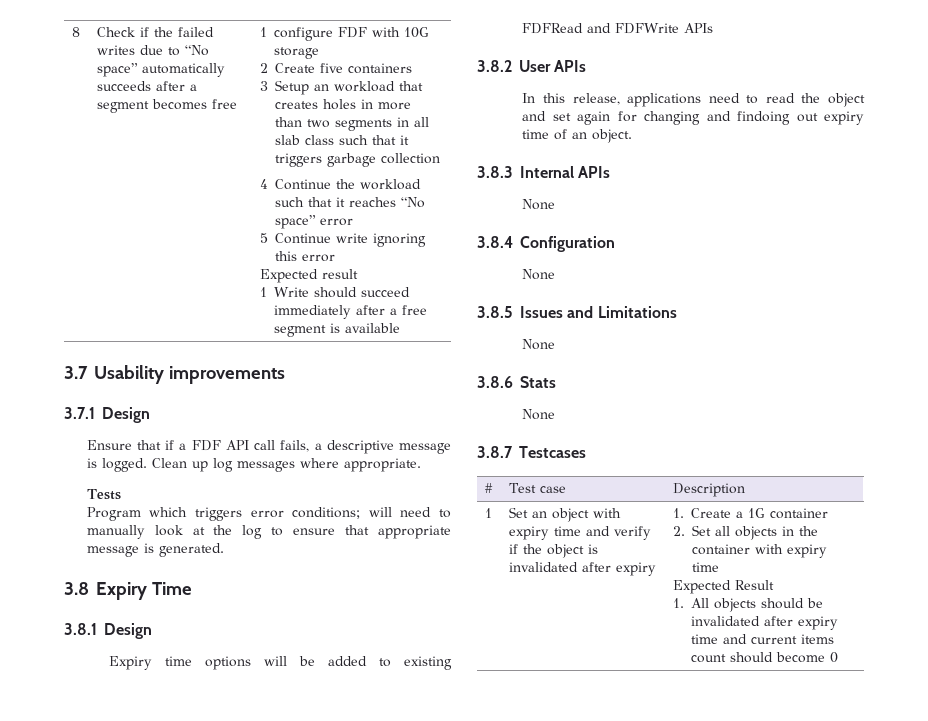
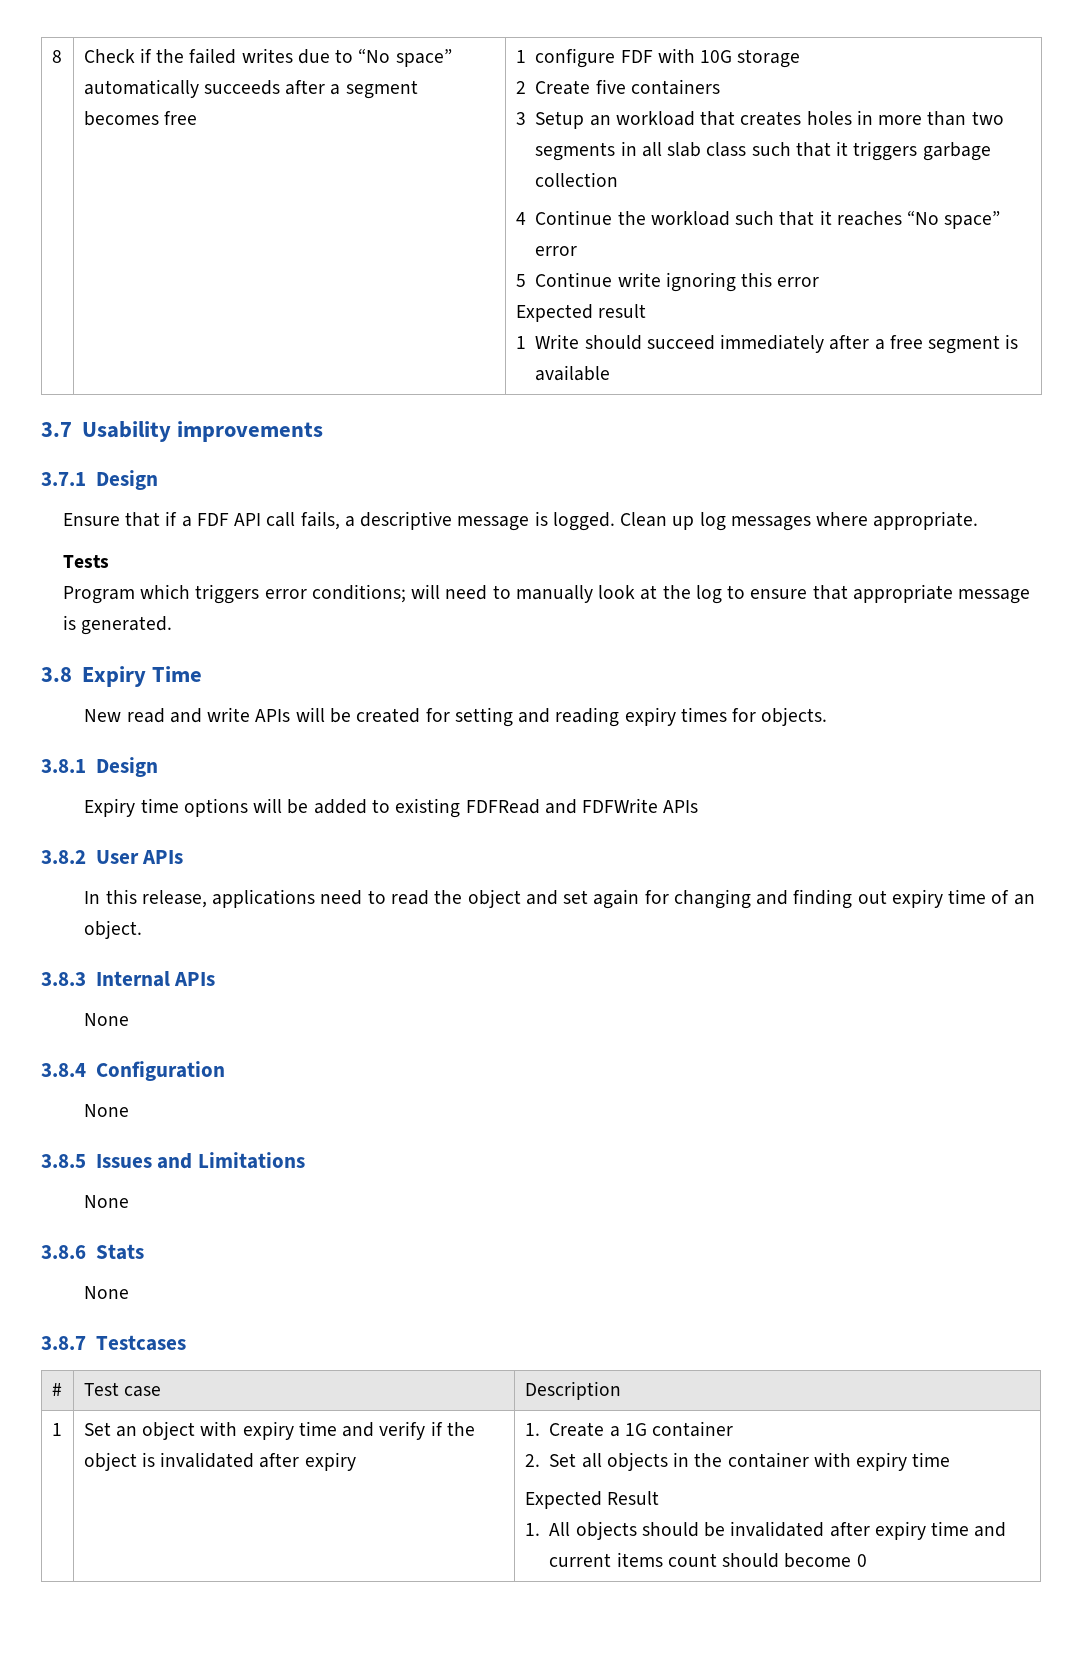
(192, 588) none -> [84,707,828,727] // New read and write APIs will be created for setting and reading expiry times for objects.
[737,111,791,125] findoing -> [793,889,853,909] finding

